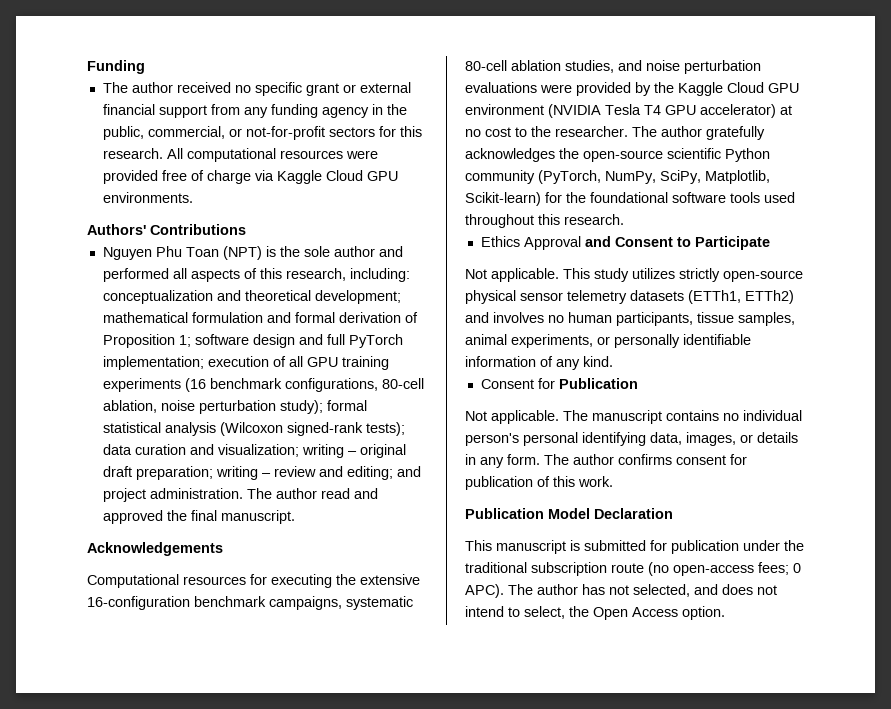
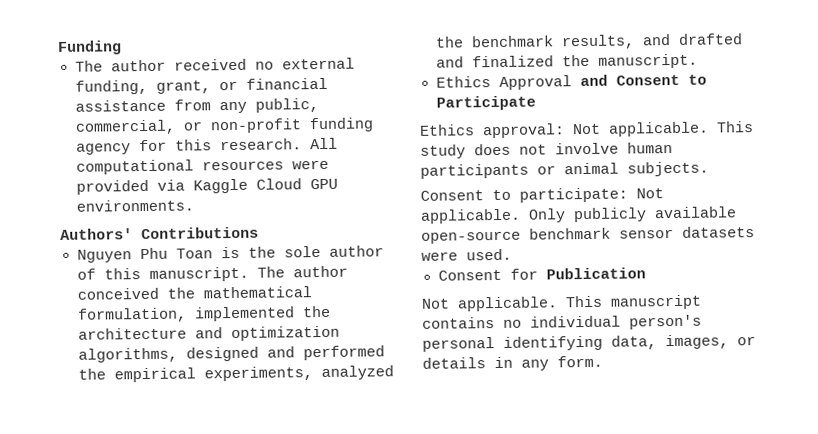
[254,82,411,96] [102,104,407,118] [102,126,375,140] specific grant or external financial support from any funding agency in the public, commercial, or not-for-profit sectors -> [281,57,355,70] [74,77,328,95] [74,98,319,114] [74,117,374,135] [75,143,131,155] external funding, grant, or financial assistance from any public, commercial, or non-profit funding agency
[161,170,251,184] free of charge -> (149, 187) none
[222,246,262,260] (NPT) -> (213, 253) none
[378,246,403,257] [102,268,410,282] [102,290,401,304] [102,312,418,323] [102,334,403,348] [102,356,389,370] [102,378,424,392] [102,400,367,414] [102,422,405,436] [102,444,406,458] [102,466,421,480] [102,488,378,502] [102,510,295,524] [87,542,223,556] [87,574,420,588] [87,596,413,610] [465,60,761,74] [465,82,799,96] [465,104,792,118] [465,126,765,140] [465,148,770,162] [465,170,770,184] [465,192,795,206] [465,214,624,228] and performed all aspects of this research, including: conceptualization and theoretical development; mathematical formulation and formal derivation of Proposition 1; software design and full PyTorch implementation; execution of all GPU training experiments (16 benchmark configurations, 80-cell ablation, noise perturbation study); formal statistical analysis (Wilcoxon signed-rank tests); data curation and visualization; writing – original draft preparation; writing – review and editing; and project administration. The author read and approved the final manuscript. // Acknowledgements // Computational resources for executing the extensive 16-configuration benchmark campaigns, systematic 80-cell ablation studies, and noise perturbation evaluations were provided by the Kaggle Cloud GPU environment (NVIDIA Tesla T4 GPU accelerator) at no cost to the researcher. The author gratefully acknowledges the open-source scientific Python community (PyTorch, NumPy, SciPy, Matplotlib, Scikit-learn) for the foundational software tools used throughout this research. -> [76,265,348,282] [76,286,312,300] [77,305,331,323] [77,325,340,342] [77,345,385,363] [77,365,394,383] [434,33,743,50] [435,53,698,69] of this manuscript. The author conceived the mathematical formulation, implemented the architecture and optimization algorithms, designed and performed the empirical experiments, analyzed the benchmark results, and drafted and finalized the manuscript.
(770, 243) none -> [419,123,565,139] Ethics approval:
[632,268,803,282] [465,290,794,304] [465,312,795,326] [465,334,751,348] [465,356,613,370] utilizes strictly open-source physical sensor telemetry datasets (ETTh1, ETTh2) and involves no human participants, tissue samples, animal experiments, or personally identifiable information of any kind. -> [474,142,673,156] [420,161,709,179] [420,187,664,203] [420,206,737,224] [421,226,755,244] [421,248,512,261] does not involve human participants or animal subjects. // Consent to participate: Not applicable. Only publicly available open-source benchmark sensor datasets were used.
[563,410,588,421] The -> [565,295,603,308] This
[544,454,747,465] [465,476,613,490] [465,508,673,519] [465,540,804,554] [465,562,801,576] [465,584,777,598] [465,606,725,620] The author confirms consent for publication of this work. // Publication Model Declaration // This manuscript is submitted for publication under the traditional subscription route (no open-access fees; 0 APC). The author has not selected, and does not intend to select, the Open Access option. -> (603, 361) none

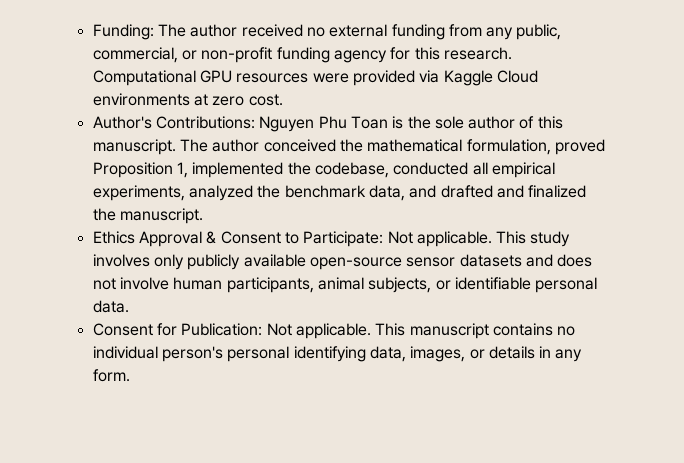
[57,40,122,55] Funding // -> [92,24,154,40] Funding:
[74,77,328,95] [74,99,166,112] funding, grant, or financial assistance -> [391,24,445,40] funding
[309,137,338,150] [75,159,194,175] All computational -> [92,70,232,86] Computational GPU
[309,178,338,190] [75,199,194,212] [60,226,259,240] GPU environments. // Authors' Contributions // -> [92,93,283,106] [92,116,255,129] environments at zero cost. // Author's Contributions:
[194,305,331,322] [77,325,340,342] [77,345,385,363] [77,368,106,380] implemented the architecture and optimization algorithms, designed and performed the -> [554,139,605,155] [92,162,488,178] proved Proposition 1, implemented the codebase, conducted all
[560,34,635,50] results, -> [368,185,405,201] data,
[579,74,707,87] [435,95,536,111] [419,123,565,139] and Consent to Participate // Ethics approval: -> [206,231,384,247] & Consent to Participate:
[474,142,673,156] [420,161,709,179] [420,187,664,203] [420,206,737,224] [421,226,755,244] [421,248,512,261] does not involve human participants or animal subjects. // Consent to participate: Not applicable. Only publicly available open-source benchmark sensor datasets were used. -> [92,254,593,270] [92,277,598,293] [92,300,129,313] involves only publicly available open-source sensor datasets and does not involve human participants, animal subjects, or identifiable personal data.
[545,267,646,280] Publication // -> [181,323,263,336] Publication:

